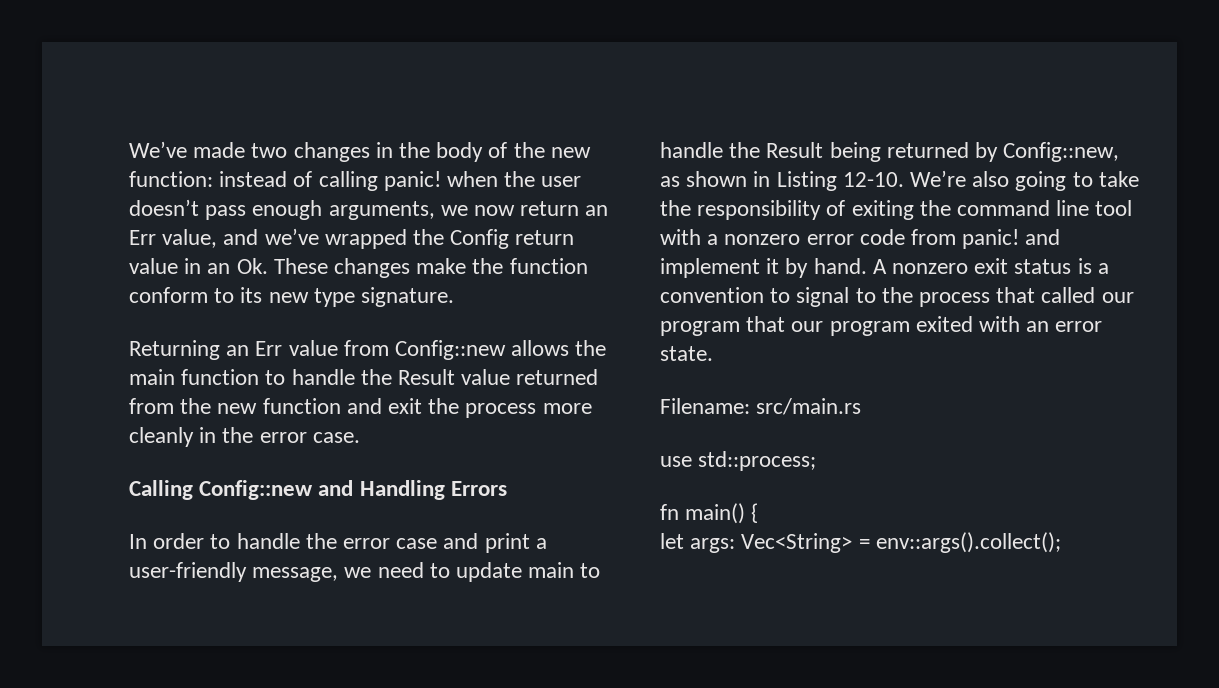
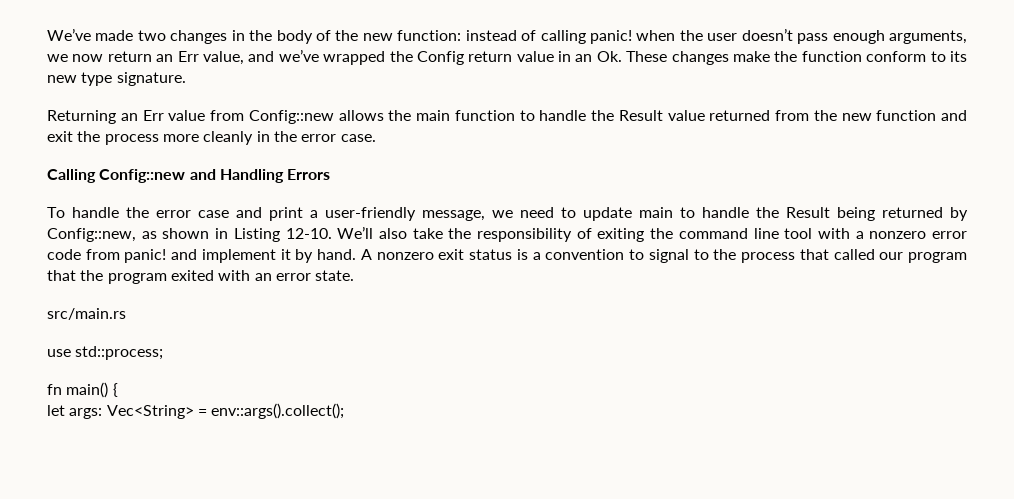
[129,533,231,549] In order to -> [47,207,65,218] To
[910,170,1093,191] We’re also going to -> [337,226,407,239] We’ll also
[791,321,824,332] our -> [80,270,104,281] the
[660,398,750,414] Filename: -> (355, 275) none

